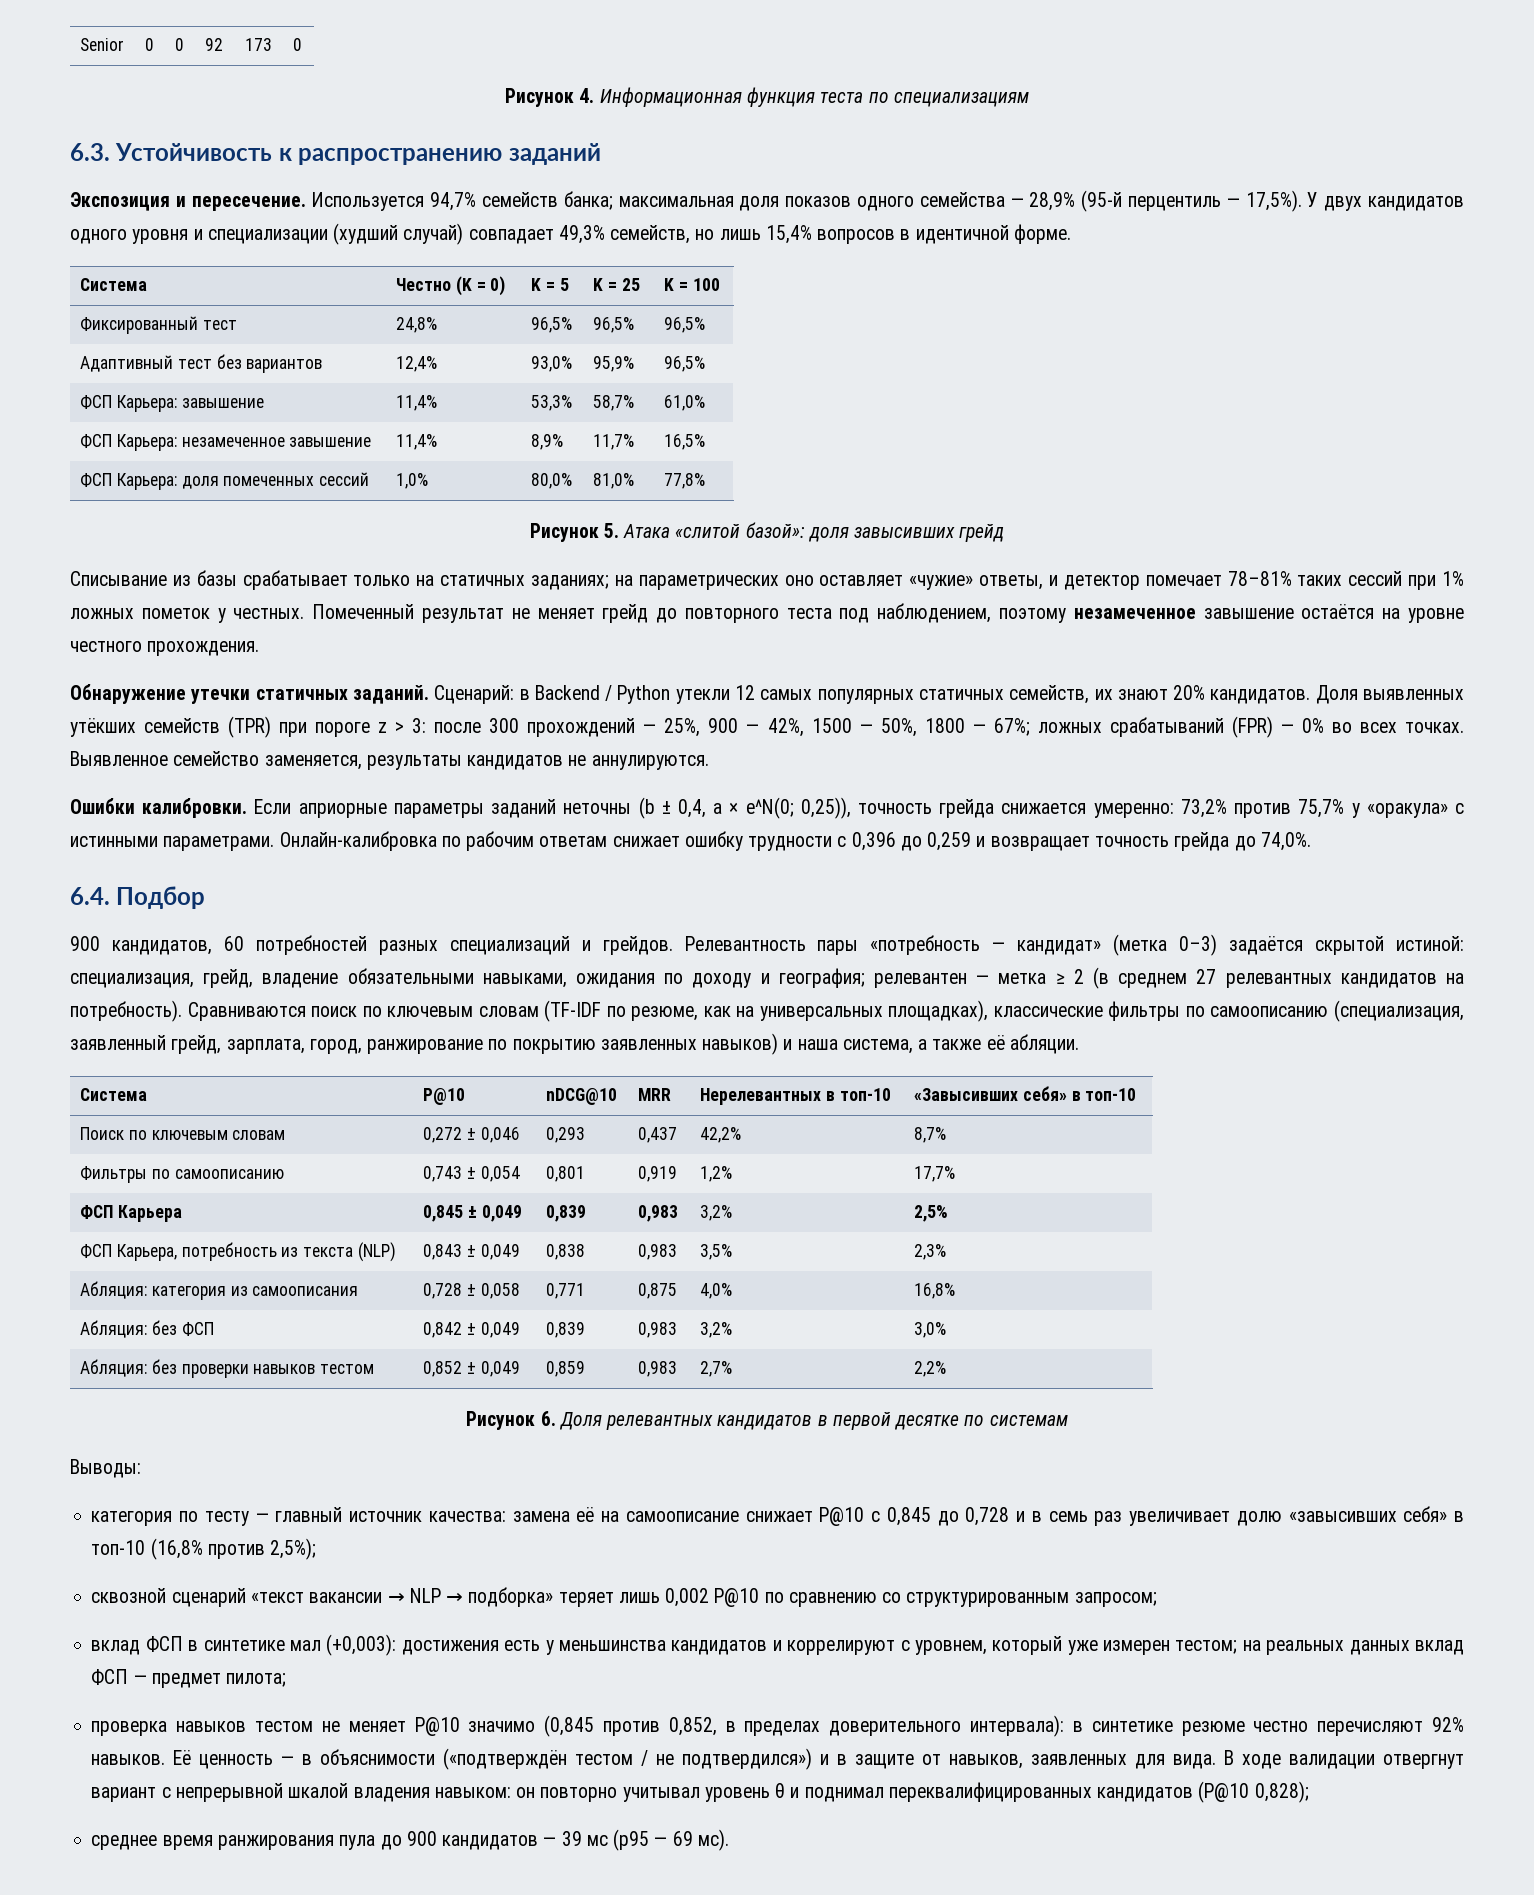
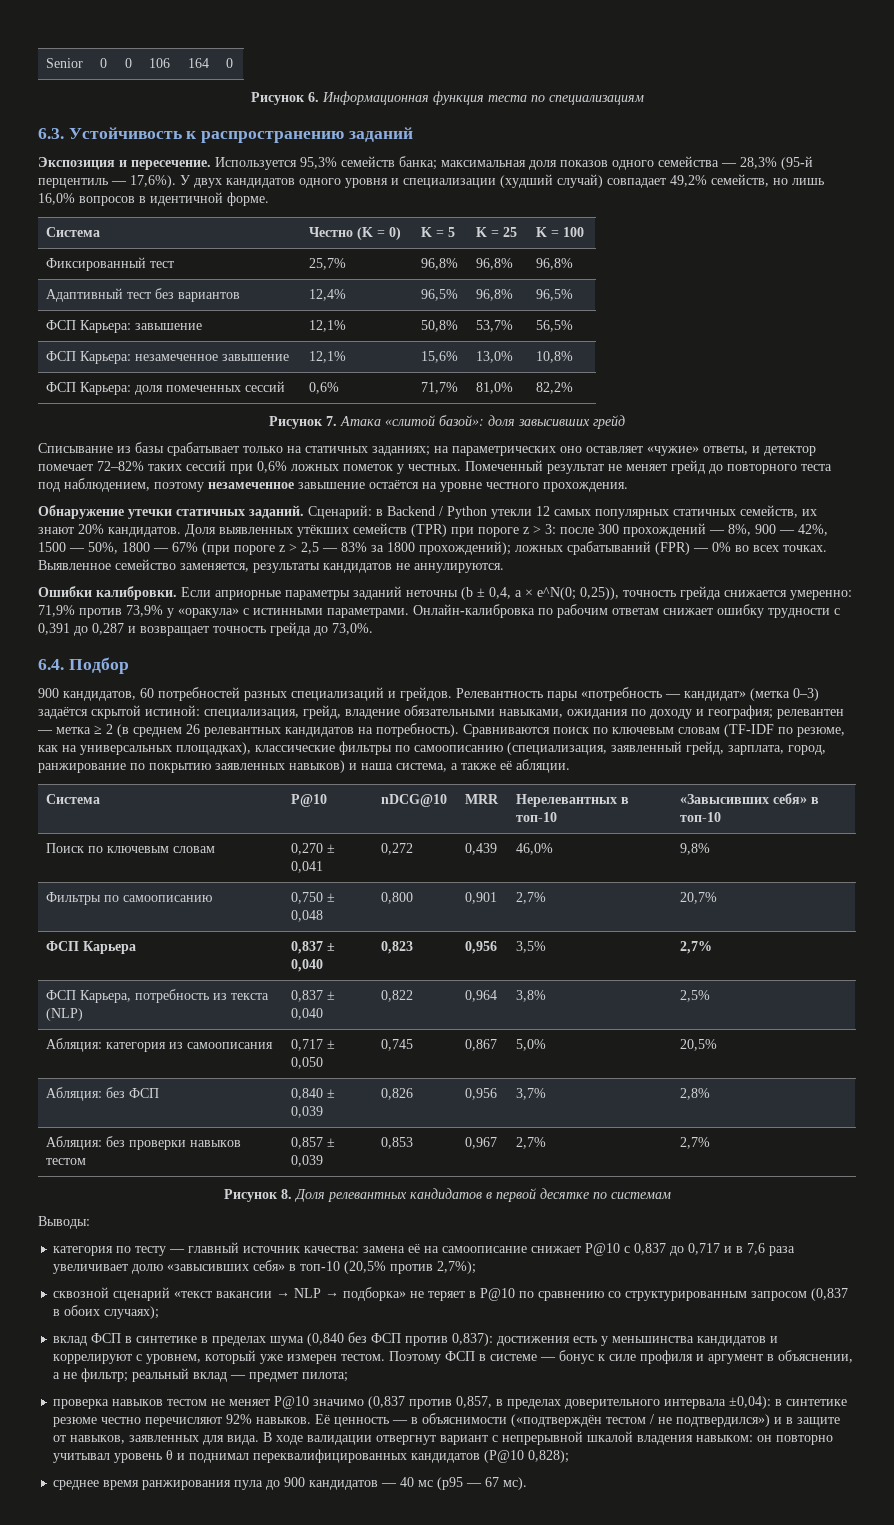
[205,38,224,51] [245,38,273,51] 92 | 173 -> [149,58,171,68] [188,58,210,68] 106 | 164
[579,88,595,103] 4. -> [307,92,319,102] 6.
[430,192,477,211] 94,7% -> [300,157,337,169] 95,3%
[1029,192,1076,211] 28,9% -> [740,157,777,169] 28,3%
[1245,190,1302,212] 17,5%). -> [130,175,176,188] 17,6%).
[558,225,605,244] 49,3% -> [670,175,707,187] 49,2%
[765,225,812,244] 15,4% -> [38,193,75,205] 16,0%
[396,317,438,333] [531,317,573,333] [593,317,635,333] [664,317,706,333] 24,8% | 96,5% | 96,5% | 96,5% -> [309,258,347,270] [421,258,459,270] [476,258,514,270] [536,258,574,270] 25,7% | 96,8% | 96,8% | 96,8%
[531,356,573,372] [593,356,635,372] 93,0% | 95,9% -> [421,289,459,301] [476,289,514,301] 96,5% | 96,8%
[396,395,438,411] [531,395,573,411] [593,395,635,411] [664,395,706,411] 11,4% | 53,3% | 58,7% | 61,0% -> [309,320,347,332] [421,320,459,332] [476,320,514,332] [536,320,574,332] 12,1% | 50,8% | 53,7% | 56,5%
[396,434,438,450] [531,434,564,450] [593,434,635,450] [664,434,706,450] 11,4% | 8,9% | 11,7% | 16,5% -> [309,351,347,363] [421,351,459,363] [476,351,514,363] [536,351,574,363] 12,1% | 15,6% | 13,0% | 10,8%
[396,473,429,489] [531,473,573,489] 1,0% | 80,0% -> [309,382,340,394] [421,382,459,394] 0,6% | 71,7%
[664,473,706,489] [529,523,619,542] 77,8% // Рисунок 5. -> [536,382,574,394] [269,416,337,429] 82,2% // Рисунок 7.
[1227,571,1292,586] 78–81% -> [97,461,144,471] 72–82%
[1442,571,1465,586] 1% -> [257,461,287,473] 0,6%
[664,718,701,737] 25%, -> [728,524,751,536] 8%,
[993,718,1030,736] 67%; -> [172,541,511,555] 67% (при пороге z > 2,5 — 83% за 1800 прохождений);
[1180,799,1345,818] 73,2% против 75,7% -> [38,605,163,618] 71,9% против 73,9%
[851,832,972,851] 0,396 до 0,259 -> [38,623,124,636] 0,391 до 0,287
[1260,832,1311,851] 74,0%. -> [332,623,373,635] 73,0%.
[1196,969,1217,984] 27 -> [186,724,200,734] 26
[423,1127,520,1143] [546,1127,586,1143] [638,1127,678,1143] [700,1127,742,1143] [914,1127,947,1143] [80,1166,284,1183] [423,1166,520,1182] [546,1166,586,1182] [638,1166,678,1182] [700,1166,733,1182] [914,1166,956,1182] [80,1205,182,1222] [423,1205,522,1222] [546,1205,587,1222] [638,1205,679,1222] [700,1205,733,1221] [914,1205,949,1222] 0,272 ± 0,046 | 0,293 | 0,437 | 42,2% | 8,7% // Фильтры по самоописанию | 0,743 ± 0,054 | 0,801 | 0,919 | 1,2% | 17,7% // ФСП Карьера | 0,845 ± 0,049 | 0,839 | 0,983 | 3,2% | 2,5% -> [291,843,336,855] [291,861,324,873] [381,843,414,855] [465,843,498,855] [516,843,554,855] [680,843,711,855] [46,892,213,905] [291,892,336,904] [291,910,324,922] [381,892,414,904] [465,892,498,904] [516,892,547,904] [680,892,718,904] [46,941,137,954] [291,941,336,954] [291,959,324,972] [381,941,414,954] [465,941,498,954] [516,941,547,953] [680,941,713,954] 0,270 ± 0,041 | 0,272 | 0,439 | 46,0% | 9,8% // Фильтры по самоописанию | 0,750 ± 0,048 | 0,800 | 0,901 | 2,7% | 20,7% // ФСП Карьера | 0,837 ± 0,040 | 0,823 | 0,956 | 3,5% | 2,7%
[423,1244,520,1260] [546,1244,586,1260] [638,1244,678,1260] [700,1244,733,1260] [914,1244,947,1260] [80,1281,359,1300] [423,1283,520,1299] [546,1283,586,1299] [638,1283,678,1299] [700,1283,733,1299] [914,1283,956,1299] [80,1320,214,1338] [423,1322,520,1338] [546,1322,586,1338] [638,1322,678,1338] [700,1322,733,1338] [914,1322,947,1338] 0,843 ± 0,049 | 0,838 | 0,983 | 3,5% | 2,3% // Абляция: категория из самоописания | 0,728 ± 0,058 | 0,771 | 0,875 | 4,0% | 16,8% // Абляция: без ФСП | 0,842 ± 0,049 | 0,839 | 0,983 | 3,2% | 3,0% -> [291,990,336,1002] [291,1008,324,1020] [381,990,414,1002] [465,990,498,1002] [516,990,547,1002] [680,990,711,1002] [46,1038,274,1052] [291,1039,336,1051] [291,1057,324,1069] [381,1039,414,1051] [465,1039,498,1051] [516,1039,547,1051] [680,1039,718,1051] [46,1087,160,1101] [291,1088,336,1100] [291,1106,324,1118] [381,1088,414,1100] [465,1088,498,1100] [516,1088,547,1100] [680,1088,711,1100] 0,837 ± 0,040 | 0,822 | 0,964 | 3,8% | 2,5% // Абляция: категория из самоописания | 0,717 ± 0,050 | 0,745 | 0,867 | 5,0% | 20,5% // Абляция: без ФСП | 0,840 ± 0,039 | 0,826 | 0,956 | 3,7% | 2,8%
[423,1361,520,1377] [546,1361,586,1377] [638,1361,678,1377] [700,1361,733,1377] [914,1361,947,1377] [466,1411,556,1430] 0,852 ± 0,049 | 0,859 | 0,983 | 2,7% | 2,2% // Рисунок 6. -> [291,1137,336,1149] [291,1155,324,1167] [381,1137,414,1149] [465,1137,498,1149] [516,1137,547,1149] [680,1137,711,1149] [223,1189,292,1202] 0,857 ± 0,039 | 0,853 | 0,967 | 2,7% | 2,7% // Рисунок 8.
[886,1507,1123,1526] 0,845 до 0,728 и в семь раз -> [634,1243,796,1256] 0,837 до 0,717 и в 7,6 раза
[150,1538,317,1560] (16,8% против 2,5%); -> [344,1261,477,1274] (20,5% против 2,7%);
[558,1588,710,1607] теряет лишь 0,002 -> [410,1291,477,1301] не теряет в
[1074,1592,1157,1607] запросом; -> [751,1288,849,1301] [53,1305,160,1319] запросом (0,837 в обоих случаях);
[290,1634,397,1656] мал (+0,003): -> [201,1332,494,1346] в пределах шума (0,840 без ФСП против 0,837):
[1175,1640,1464,1655] [91,1669,129,1685] тестом; на реальных данных вклад ФСП -> [341,1350,854,1364] [53,1368,228,1382] тестом. Поэтому ФСП в системе — бонус к силе профиля и аргумент в объяснении, а не фильтр; реальный вклад
[544,1715,717,1737] (0,845 против 0,852, -> [368,1396,493,1409] (0,837 против 0,857,
[970,1715,1065,1737] интервала): -> [664,1396,772,1409] интервала ±0,04):
[561,1831,582,1846] 39 -> [400,1477,415,1487] 40
[672,1831,693,1846] 69 -> [485,1477,500,1487] 67

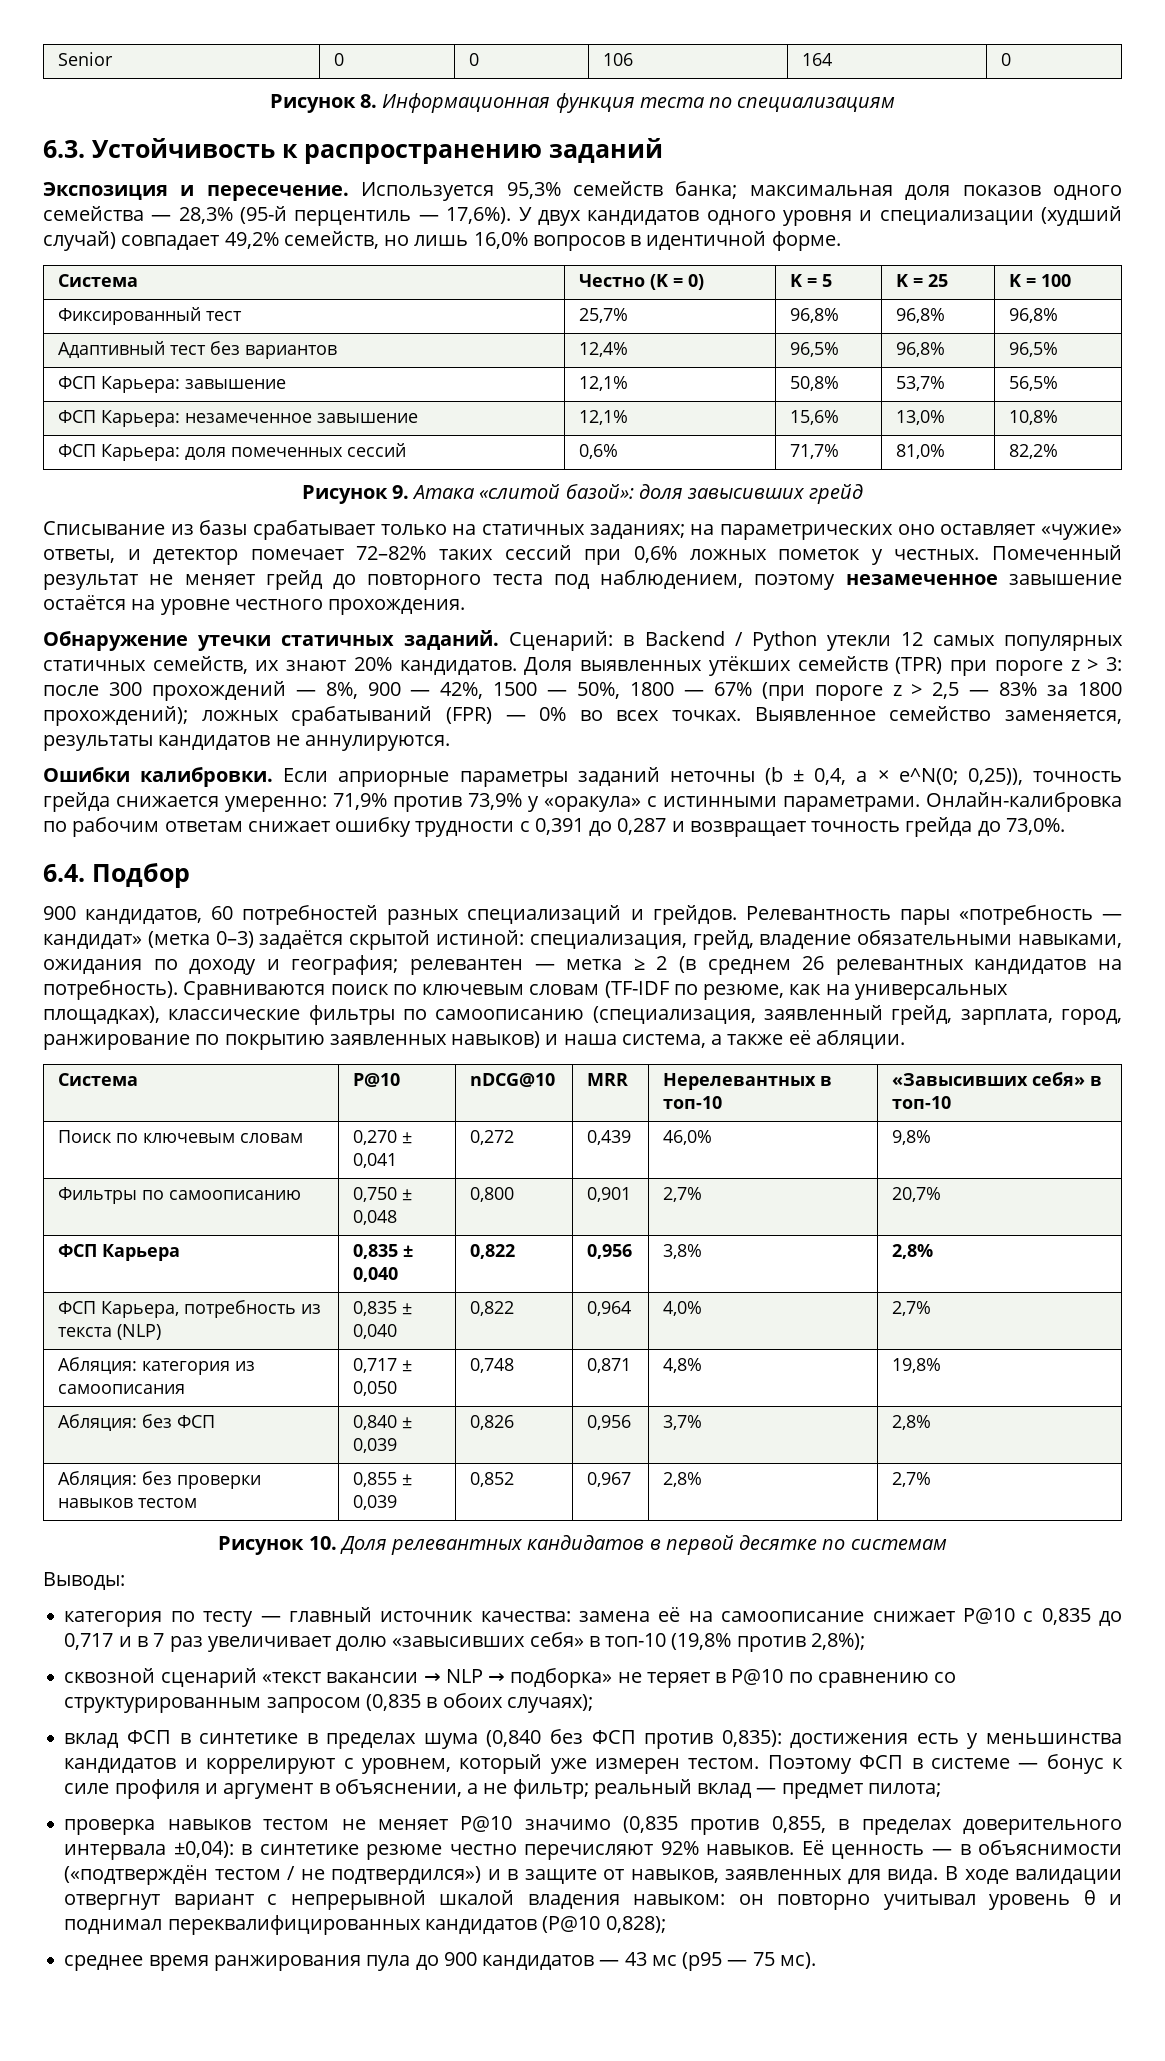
[307,92,319,102] 6. -> [359,94,377,108] 8.
[326,416,337,426] 7. -> [391,485,409,499] 9.
[291,941,336,954] [291,959,324,972] [381,941,414,954] [465,941,498,954] [516,941,547,953] [680,941,713,954] 0,837 ± 0,040 | 0,823 | 0,956 | 3,5% | 2,7% -> [353,1244,414,1259] [353,1267,399,1282] [470,1244,516,1259] [587,1244,633,1259] [663,1244,703,1259] [892,1244,934,1259] 0,835 ± 0,040 | 0,822 | 0,956 | 3,8% | 2,8%
[291,990,324,1002] 0,837 -> [353,1301,398,1316] 0,835
[516,990,547,1002] [680,990,711,1002] 3,8% | 2,5% -> [663,1301,703,1316] [892,1301,932,1316] 4,0% | 2,7%
[381,1039,414,1051] [465,1039,498,1051] [516,1039,547,1051] [680,1039,718,1051] 0,745 | 0,867 | 5,0% | 20,5% -> [470,1358,515,1373] [587,1358,632,1373] [663,1358,703,1373] [892,1358,942,1373] 0,748 | 0,871 | 4,8% | 19,8%
[291,1137,336,1149] [291,1155,324,1167] [381,1137,414,1149] 0,857 ± 0,039 | 0,853 -> [353,1472,413,1487] [353,1495,398,1510] [470,1472,515,1487] 0,855 ± 0,039 | 0,852
[516,1137,547,1149] 2,7% -> [663,1472,703,1487] 2,8%
[280,1189,292,1199] 8. -> [308,1536,337,1550] 10.
[634,1243,667,1255] 0,837 -> [1041,1608,1091,1625] 0,835
[747,1243,796,1256] 7,6 раза -> [153,1633,203,1652] 7 раз
[344,1261,477,1274] (20,5% против 2,7%); -> [671,1633,865,1652] (19,8% против 2,8%);
[811,1288,849,1301] (0,837 -> [365,1694,421,1711] (0,835
[452,1333,494,1346] 0,837): -> [721,1730,782,1747] 0,835):
[368,1396,493,1409] (0,837 против 0,857, -> [623,1816,826,1835] (0,835 против 0,855,
[400,1477,415,1487] 40 -> [624,1952,647,1966] 43
[485,1477,500,1487] 67 -> [752,1952,775,1966] 75

